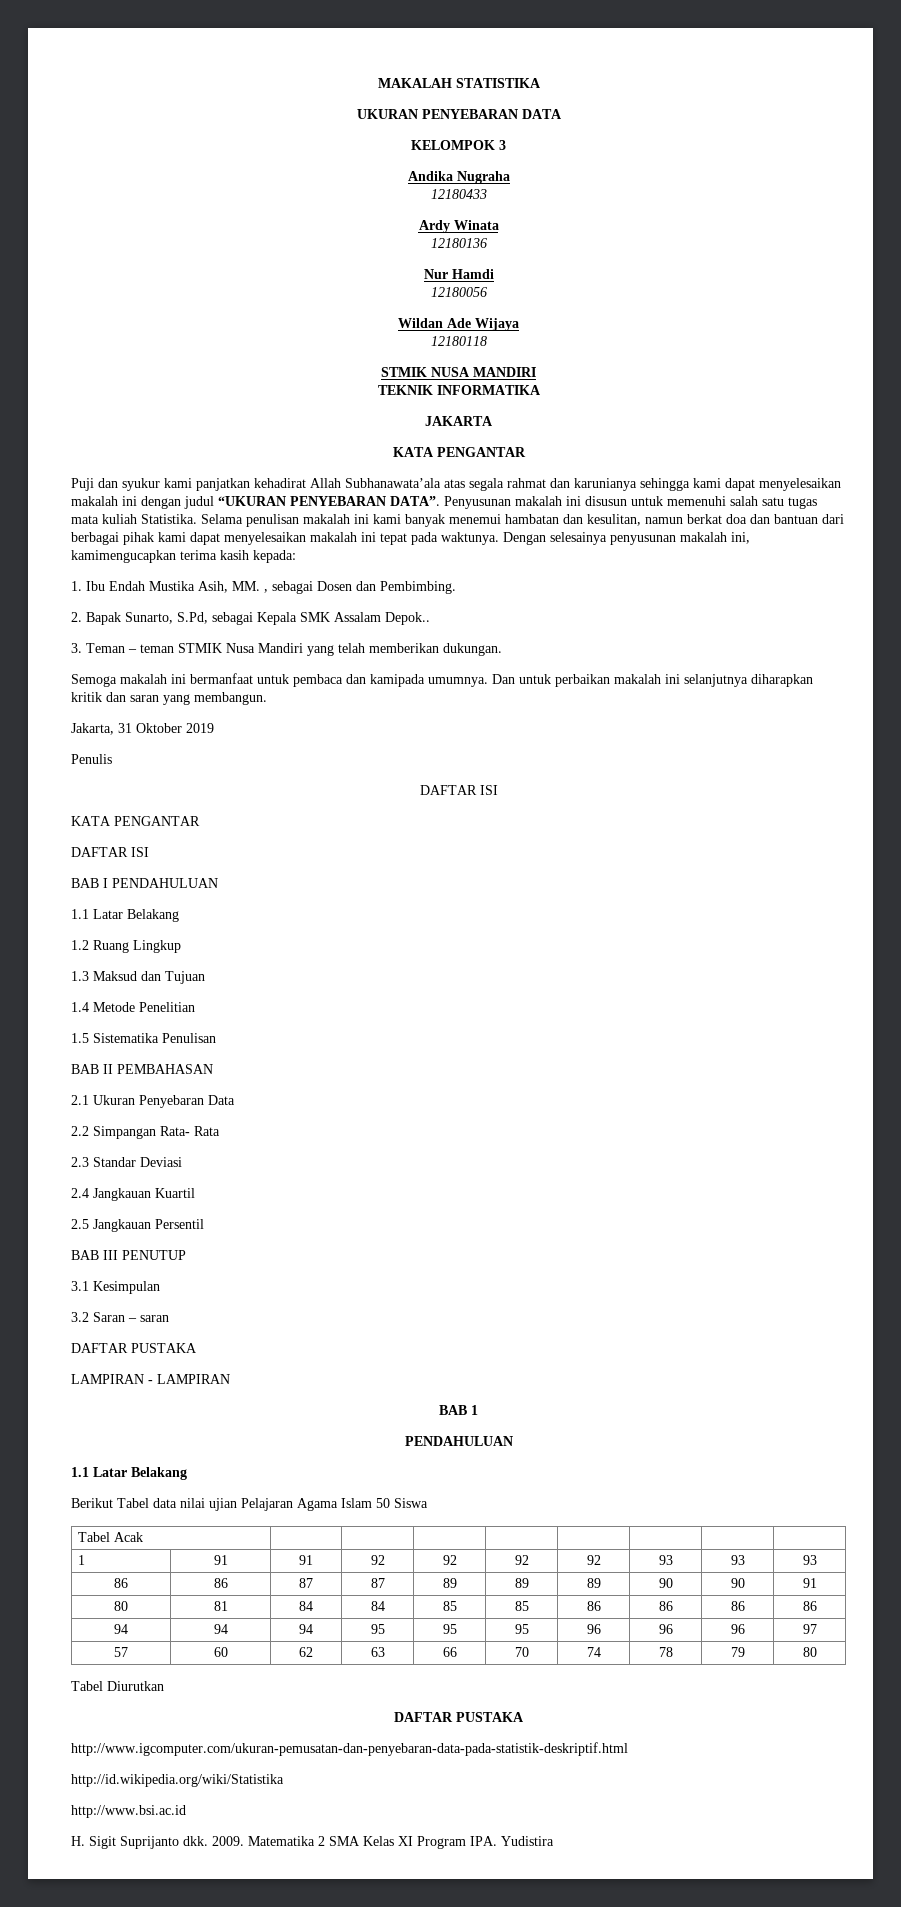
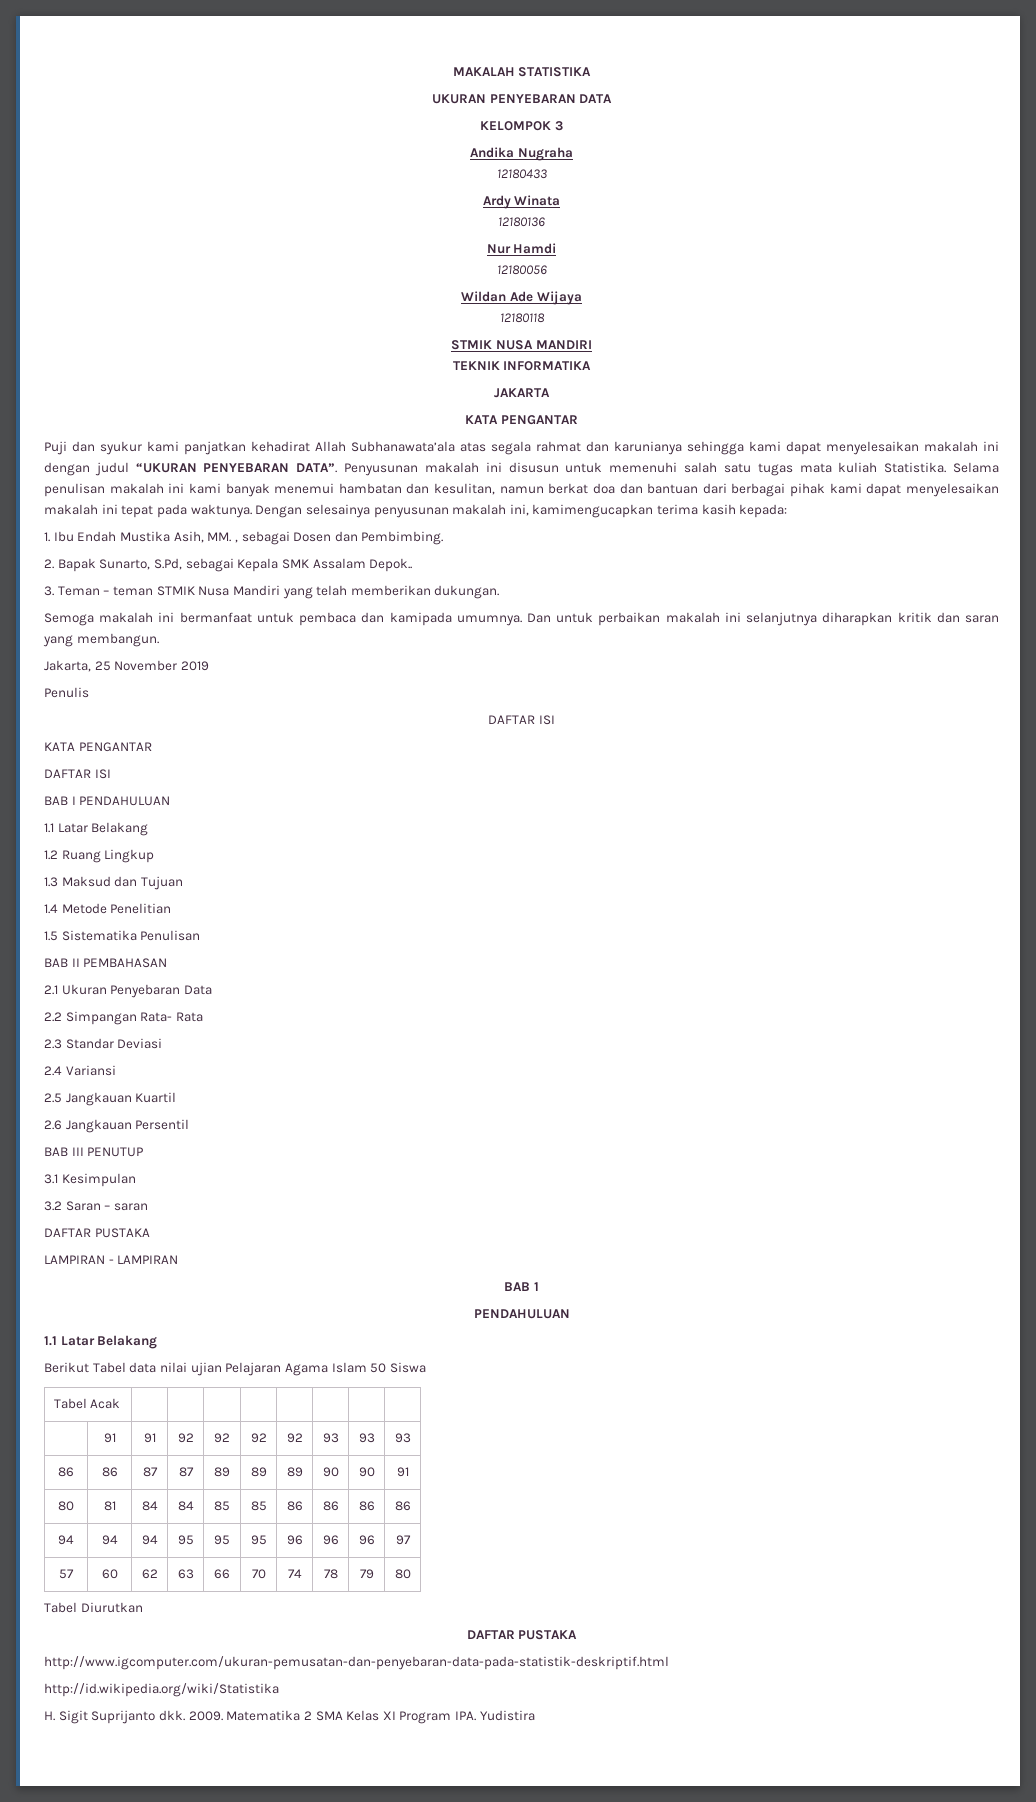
[118,723,182,733] 31 Oktober -> [94,660,178,671] 25 November
(89, 1193) none -> [65,1065,116,1076] [44,1093,62,1103] Variansi // 2.5
[71,1219,89,1229] 2.5 -> [44,1120,62,1130] 2.6
[78,1555,86,1565] 1 -> (121, 1403) none
[71,1805,186,1818] // http://www.bsi.ac.id -> (279, 1690) none

